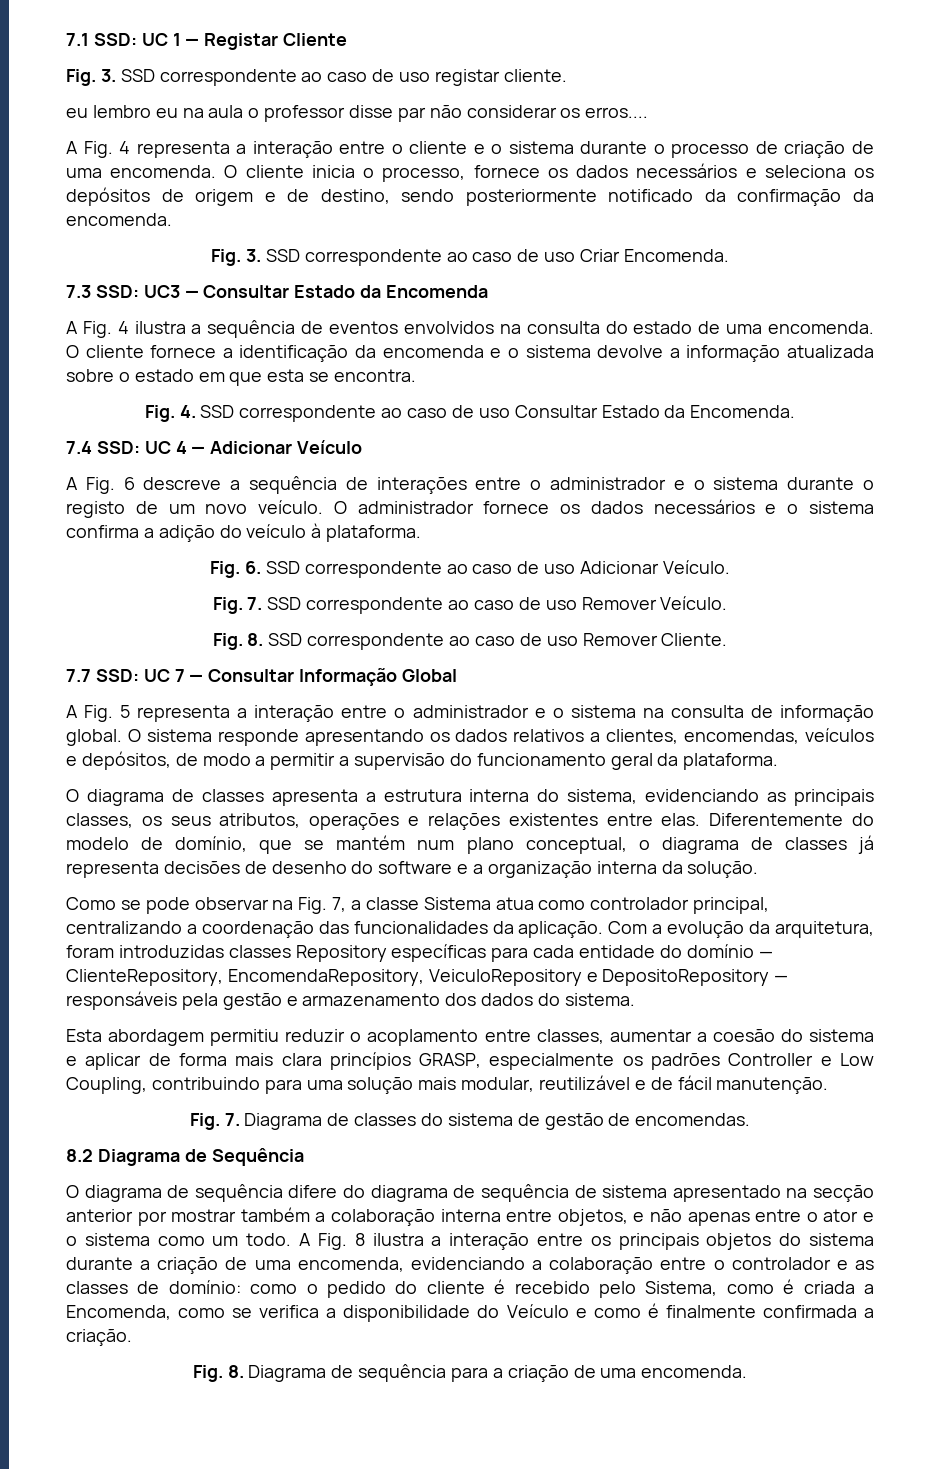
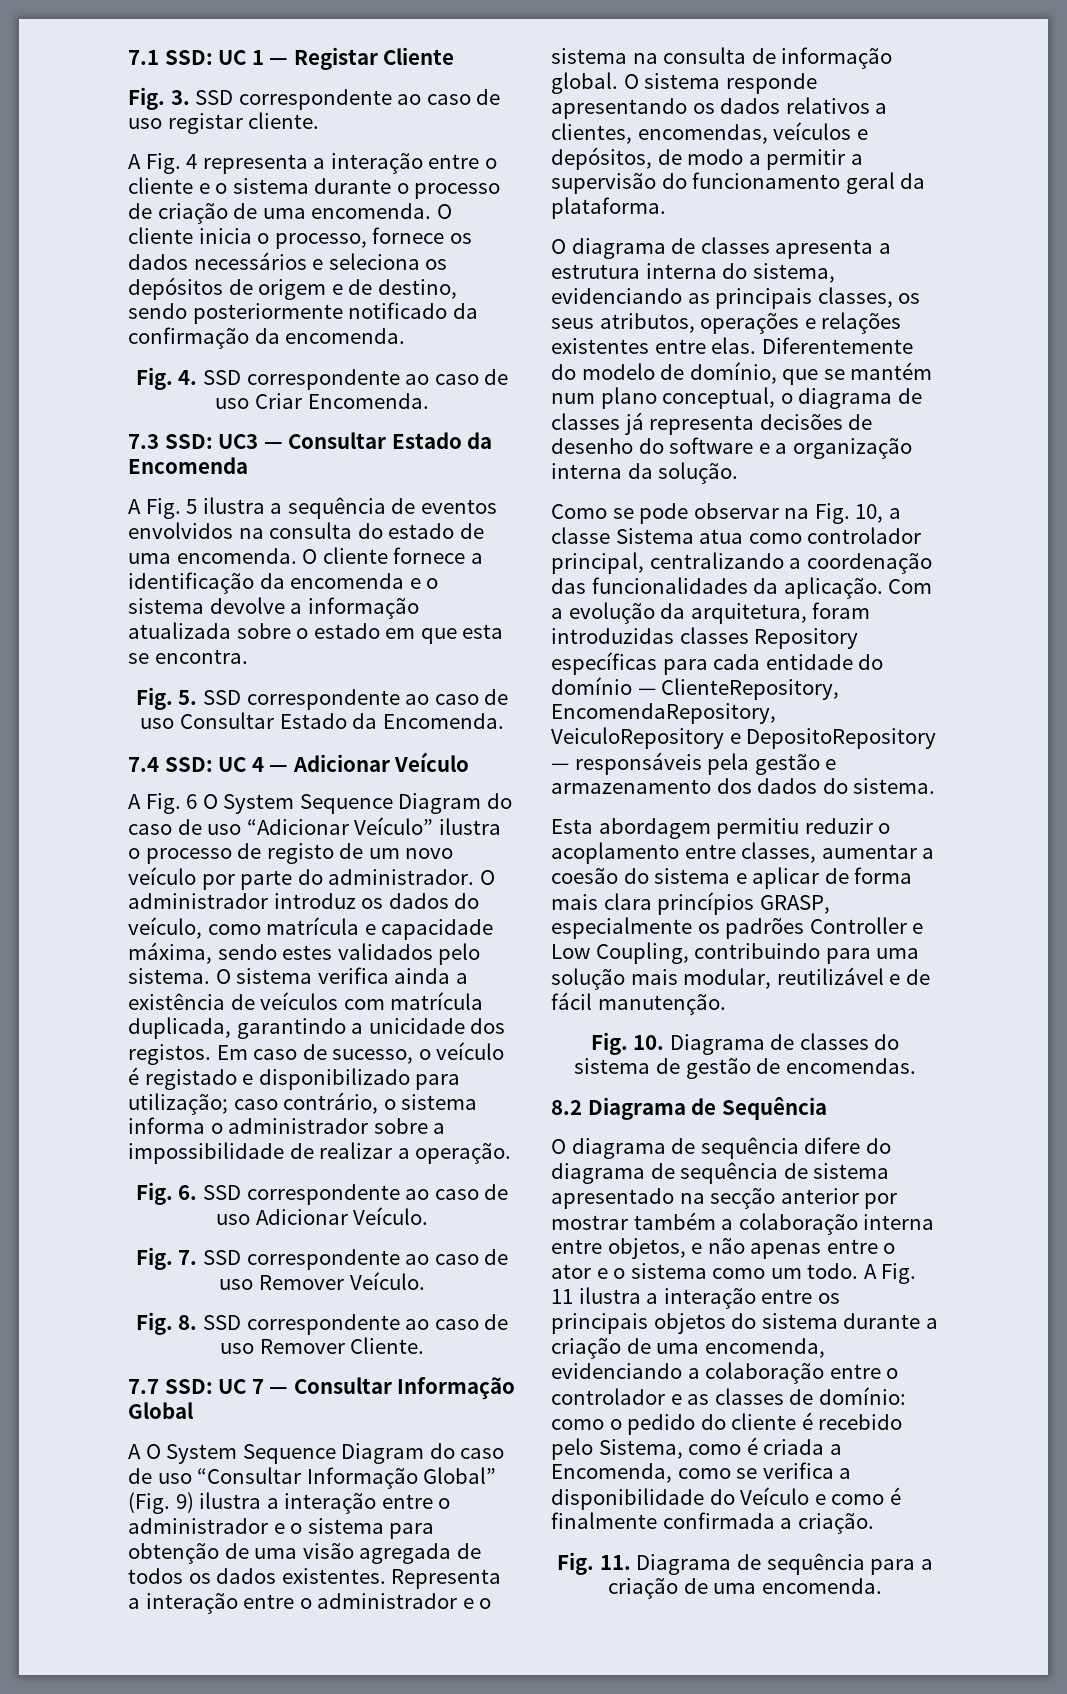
[66,105,649,122] // eu lembro eu na aula o professor disse par não considerar os erros.... -> (320, 120) none
[245,249,261,262] 3. -> [178,370,198,385] 4.
[117,321,129,334] 4 -> [186,499,198,514] 5
[179,405,196,418] 4. -> [178,690,198,705] 5.
[143,476,874,494] [66,500,324,518] descreve a sequência de interações entre o administrador e o sistema durante o registo de um novo veículo. -> [202,793,512,814] [128,817,501,835] [128,843,454,864] [128,867,475,890] O System Sequence Diagram do caso de uso “Adicionar Veículo” ilustra o processo de registo de um novo veículo por parte do administrador.
[483,499,874,514] [66,523,422,542] fornece os dados necessários e o sistema confirma a adição do veículo à plataforma. -> [273,893,480,909] [128,917,494,940] [128,942,481,965] [128,967,468,984] [128,992,484,1010] [128,1017,506,1039] [128,1042,505,1065] [128,1067,461,1090] [128,1092,478,1115] [128,1117,446,1134] [128,1142,512,1164] introduz os dados do veículo, como matrícula e capacidade máxima, sendo estes validados pelo sistema. O sistema verifica ainda a existência de veículos com matrícula duplicada, garantindo a unicidade dos registos. Em caso de sucesso, o veículo é registado e disponibilizado para utilização; caso contrário, o sistema informa o administrador sobre a impossibilidade de realizar a operação.
[84,705,231,722] Fig. 5 representa -> [145,1443,505,1464] [128,1467,497,1489] [128,1492,451,1514] [128,1518,435,1539] [128,1543,481,1564] [128,1568,502,1589] O System Sequence Diagram do caso de uso “Consultar Informação Global” (Fig. 9) ilustra a interação entre o administrador e o sistema para obtenção de uma visão agregada de todos os dados existentes. Representa
[332,897,347,912] 7, -> [855,504,884,523] 10,
[224,1113,240,1126] 7. -> [633,1035,665,1050] 10.
[354,1233,365,1246] 8 -> [551,1289,573,1304] 11
[227,1365,244,1378] 8. -> [599,1555,631,1570] 11.

